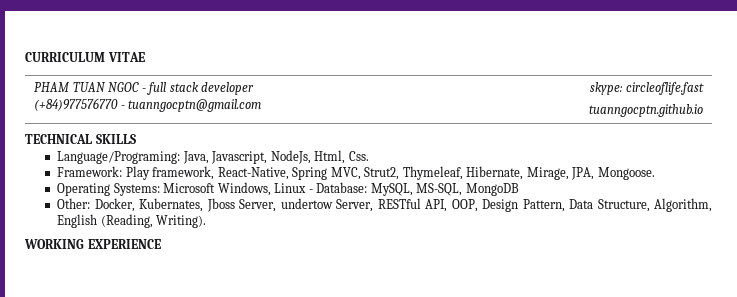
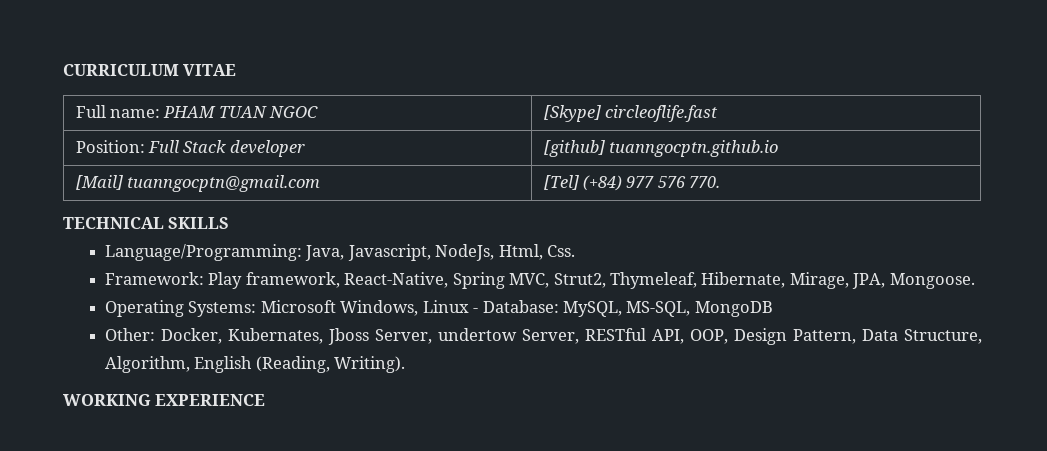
(145, 57) none -> [75,105,161,118] Full name:
[141,82,255,95] [34,98,262,112] [590,82,704,95] [588,104,703,117] - full stack developer // (+84)977576770 - tuanngocptn@gmail.com | skype: circleoflife.fast // tuanngocptn.github.io -> [543,105,719,122] [75,140,305,157] [543,140,779,157] [75,175,321,192] [543,175,721,191] | [Skype] circleoflife.fast // Position: Full Stack developer | [github] tuanngocptn.github.io // [Mail] tuanngocptn@gmail.com | [Tel] (+84) 977 576 770.
[57,151,181,164] Language/Programing: -> [104,244,302,261] Language/Programming:

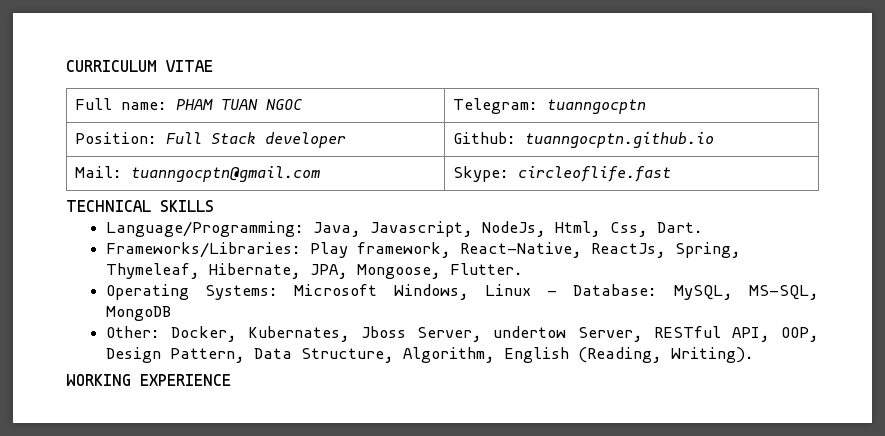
[543,105,719,122] [Skype] circleoflife.fast -> [453,98,647,114] Telegram: tuanngocptn
[543,140,605,157] [github] -> [453,132,517,144] Github:
[75,175,123,190] [Mail] -> [75,166,123,178] Mail:
[543,175,721,191] [Tel] (+84) 977 576 770. -> [453,166,672,182] Skype: circleoflife.fast
[547,245,576,257] [104,272,975,289] Css. // Framework: Play framework, React-Native, Spring MVC, Strut2, Thymeleaf, Hibernate, Mirage, JPA, Mongoose. -> [609,222,703,237] [105,242,741,258] [105,263,523,279] Css, Dart. // Frameworks/Libraries: Play framework, React-Native, ReactJs, Spring, Thymeleaf, Hibernate, JPA, Mongoose, Flutter.

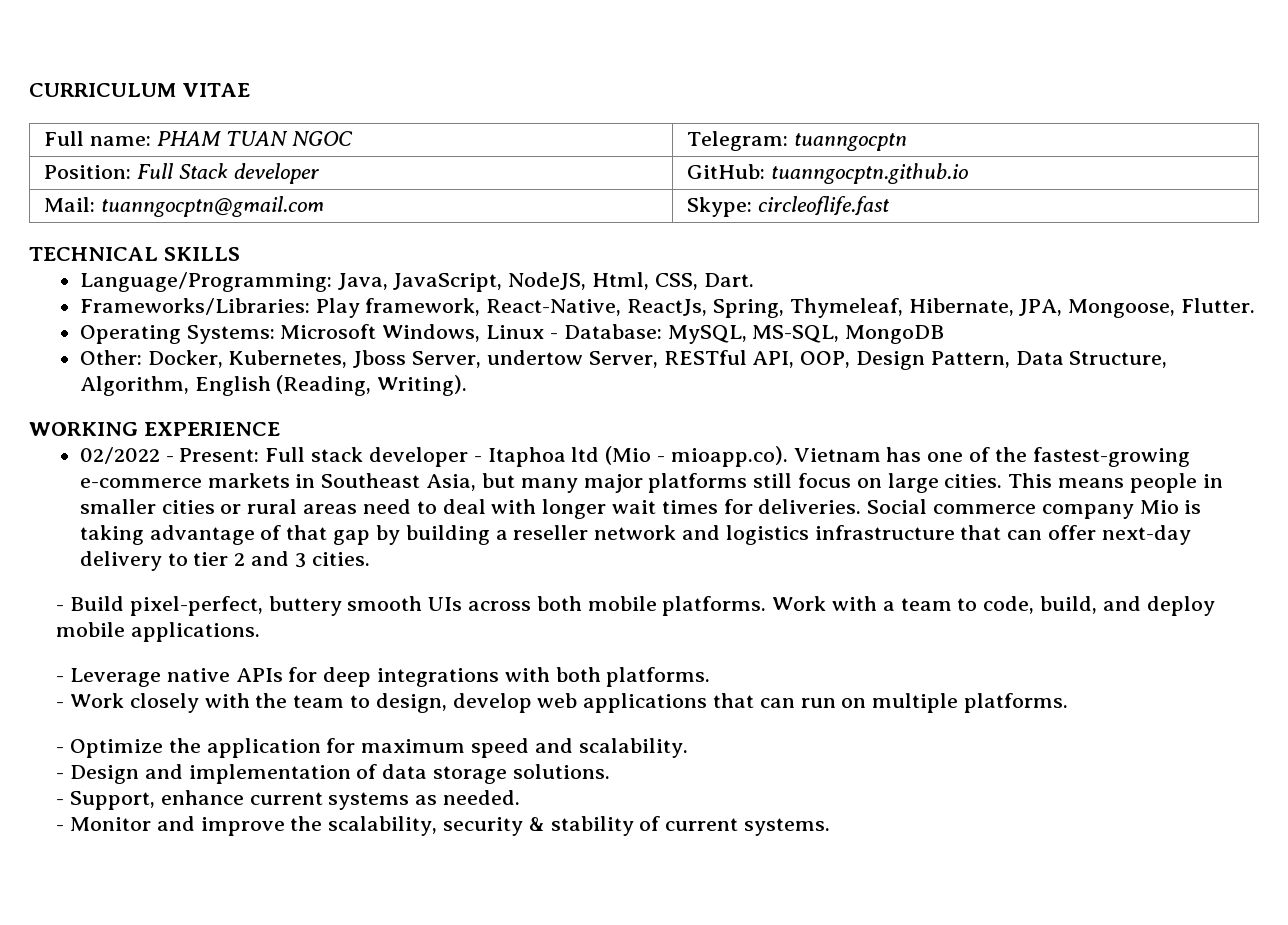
[453,132,517,144] Github: -> [687,164,766,179] GitHub:
[369,221,648,237] Javascript, NodeJs, Html, Css, -> [393,272,698,292] JavaScript, NodeJS, Html, CSS,
[248,326,351,342] Kubernates, -> [228,350,348,368] Kubernetes,
(231, 380) none -> [79,446,1190,467] [79,473,1223,493] [79,499,1202,519] [79,525,1191,545] [79,551,370,571] [56,596,1215,616] [56,622,261,642] [56,667,711,687] [56,693,1069,713] [56,738,688,758] [56,764,610,784] [56,790,521,810] [56,816,831,836] // 02/2022 - Present: Full stack developer - Itaphoa ltd (Mio - mioapp.co). Vietnam has one of the fastest-growing e-commerce markets in Southeast Asia, but many major platforms still focus on large cities. This means people in smaller cities or rural areas need to deal with longer wait times for deliveries. Social commerce company Mio is taking advantage of that gap by building a reseller network and logistics infrastructure that can offer next-day delivery to tier 2 and 3 cities. // - Build pixel-perfect, buttery smooth UIs across both mobile platforms. Work with a team to code, build, and deploy mobile applications. // - Leverage native APIs for deep integrations with both platforms. // - Work closely with the team to design, develop web applications that can run on multiple platforms. // - Optimize the application for maximum speed and scalability. // - Design and implementation of data storage solutions. // - Support, enhance current systems as needed. // - Monitor and improve the scalability, security & stability of current systems.

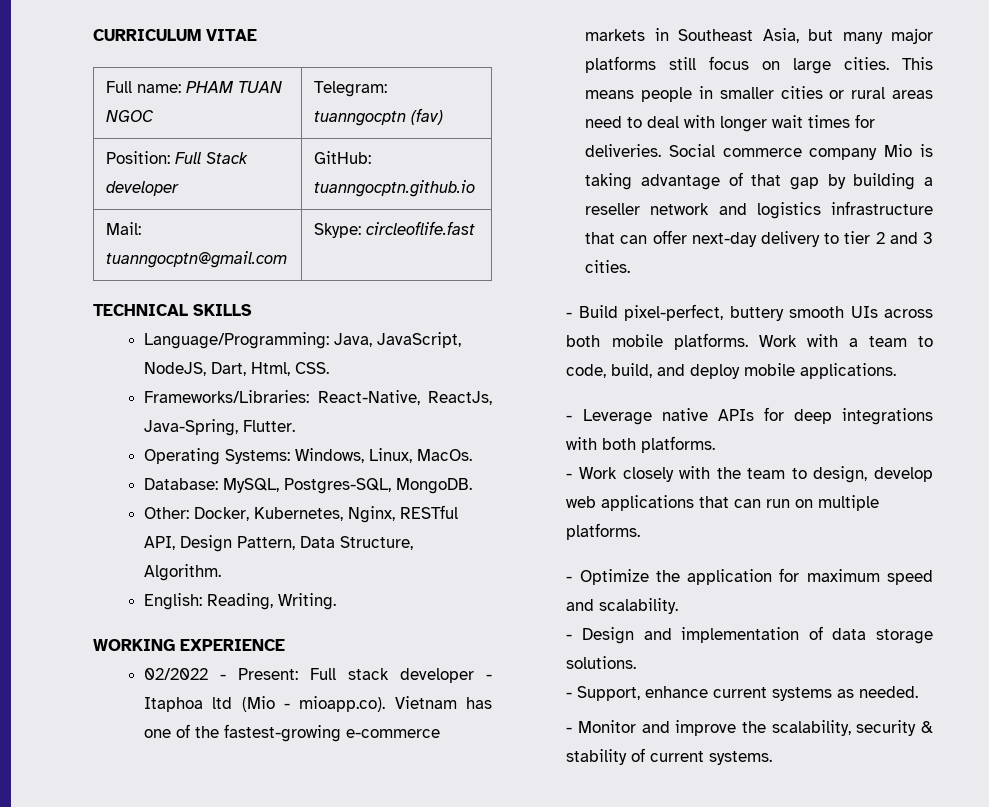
(908, 142) none -> [410,108,443,125] (fav)
[592,272,754,290] [79,298,1255,318] [79,324,945,344] Html, CSS, Dart. // Frameworks/Libraries: Play framework, React-Native, ReactJs, Spring, Thymeleaf, Hibernate, JPA, Mongoose, Flutter. // Operating Systems: Microsoft Windows, Linux - Database: MySQL, MS-SQL, MongoDB -> [211,362,330,376] [144,390,492,405] [144,419,296,436] [144,448,473,465] [144,478,473,494] Dart, Html, CSS. // Frameworks/Libraries: React-Native, ReactJs, Java-Spring, Flutter. // Operating Systems: Windows, Linux, MacOs. // Database: MySQL, Postgres-SQL, MongoDB.
[353,350,658,368] Jboss Server, undertow Server, -> [348,506,396,523] Nginx,
[800,351,851,368] OOP, -> (176, 543) none
[79,375,468,396] Algorithm, English (Reading, Writing). -> [144,564,222,581] [144,593,337,610] Algorithm. // English: Reading, Writing.

